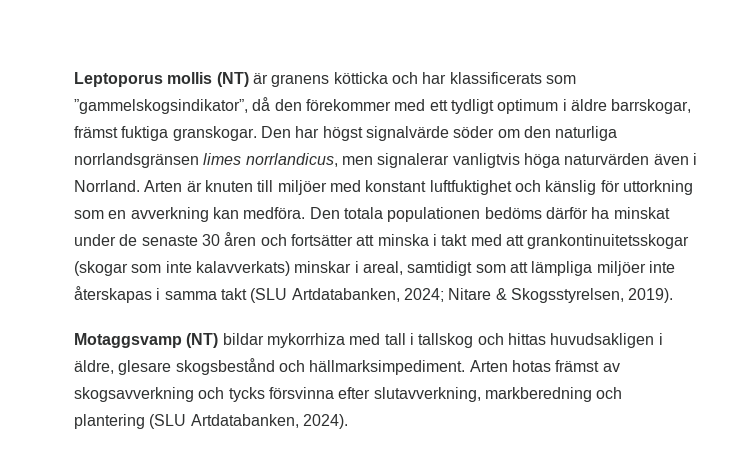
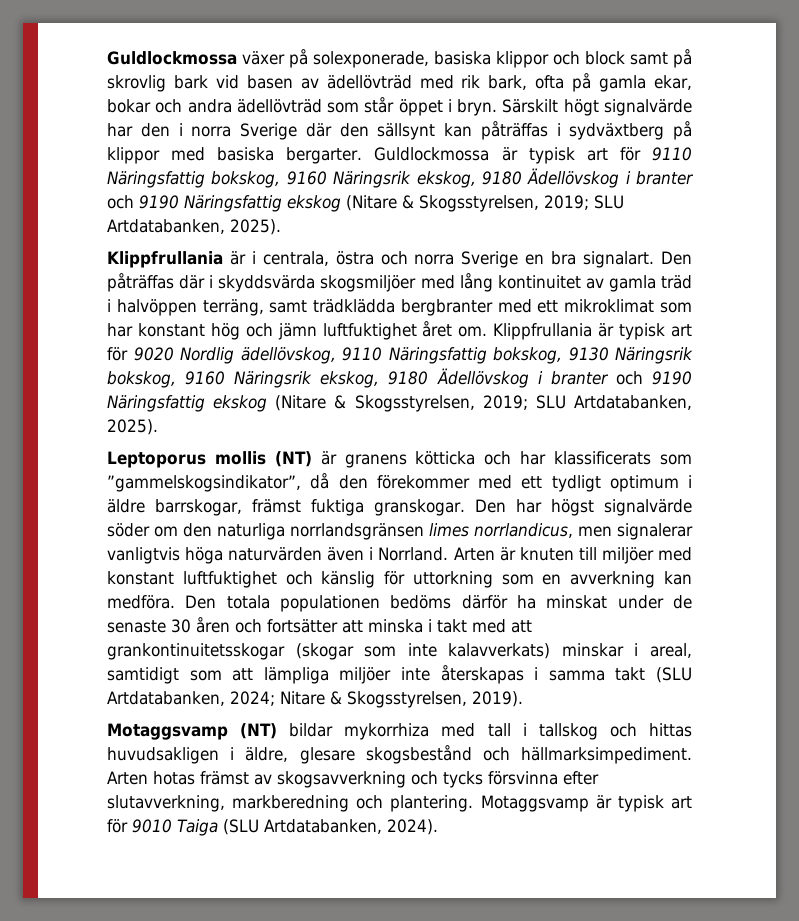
(74, 79) none -> [107,49,692,68] [107,73,693,92] [107,97,692,116] [107,121,692,140] [107,147,692,164] [107,168,694,188] [107,195,624,212] [107,219,281,235] [107,251,693,268] [107,273,693,292] [107,299,692,316] [107,321,692,340] [107,347,693,364] [107,368,692,388] [107,395,692,412] [107,419,158,435] Guldlockmossa växer på solexponerade, basiska klippor och block samt på skrovlig bark vid basen av ädellövträd med rik bark, ofta på gamla ekar, bokar och andra ädellövträd som står öppet i bryn. Särskilt högt signalvärde har den i norra Sverige där den sällsynt kan påträffas i sydväxtberg på klippor med basiska bergarter. Guldlockmossa är typisk art för 9110 Näringsfattig bokskog, 9160 Näringsrik ekskog, 9180 Ädellövskog i branter och 9190 Näringsfattig ekskog (Nitare & Skogsstyrelsen, 2019; SLU Artdatabanken, 2025). // Klippfrullania är i centrala, östra och norra Sverige en bra signalart. Den påträffas där i skyddsvärda skogsmiljöer med lång kontinuitet av gamla träd i halvöppen terräng, samt trädklädda bergbranter med ett mikroklimat som har konstant hög och jämn luftfuktighet året om. Klippfrullania är typisk art för 9020 Nordlig ädellövskog, 9110 Näringsfattig bokskog, 9130 Näringsrik bokskog, 9160 Näringsrik ekskog, 9180 Ädellövskog i branter och 9190 Näringsfattig ekskog (Nitare & Skogsstyrelsen, 2019; SLU Artdatabanken, 2025). //
[74,414,145,429] plantering -> [390,795,692,812] [107,819,218,836] plantering. Motaggsvamp är typisk art för 9010 Taiga

